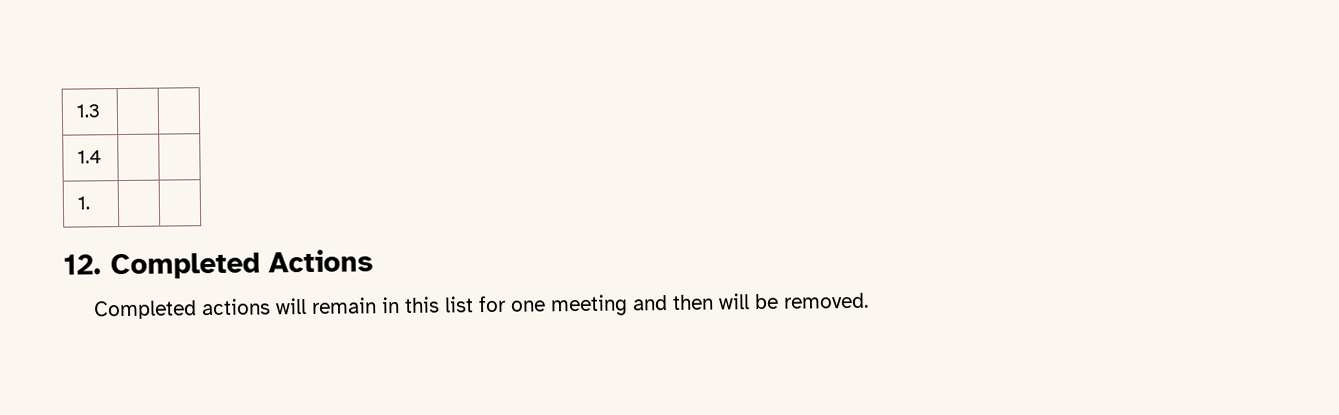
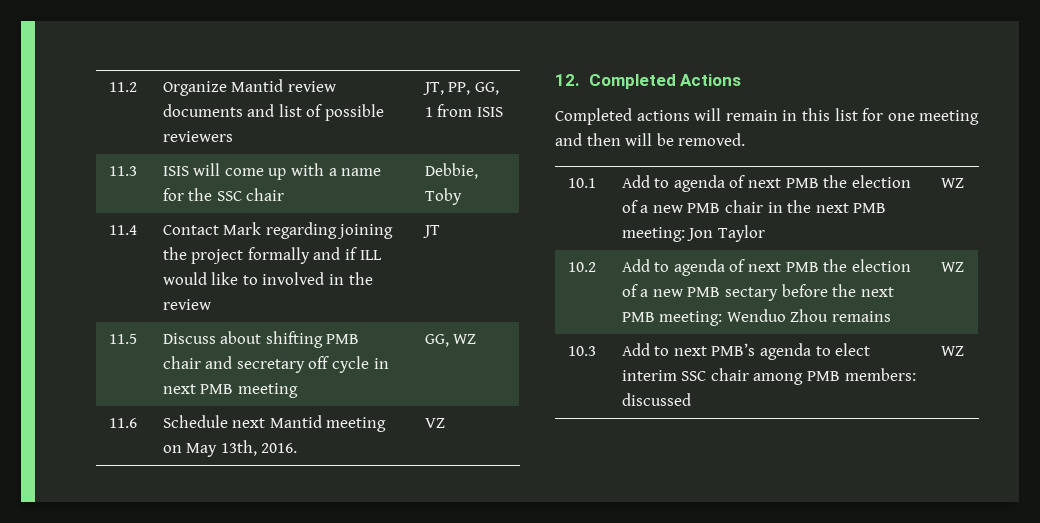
[76,104,101,118] [77,150,103,164] [77,196,91,210] 1.3 | | // 1.4 | | // 1. | | -> [108,82,137,92] [162,79,336,96] [162,104,384,121] [162,131,233,142] [422,82,499,95] [424,104,503,117] [108,166,137,176] [162,163,382,180] [162,188,285,201] [424,163,478,179] [424,188,462,205] [108,225,137,235] [162,222,394,239] [162,247,382,264] [162,272,373,285] [162,299,211,310] [422,225,440,238] [108,334,137,344] [162,331,360,348] [162,356,389,373] [162,383,298,398] [424,334,477,347] [108,418,137,428] [162,415,387,432] [162,440,298,457] [424,418,445,428] 11.2 | Organize Mantid review documents and list of possible reviewers | JT, PP, GG, 1 from ISIS // 11.3 | ISIS will come up with a name for the SSC chair | Debbie, Toby // 11.4 | Contact Mark regarding joining the project formally and if ILL would like to involved in the review | JT // 11.5 | Discuss about shifting PMB chair and secretary off cycle in next PMB meeting | GG, WZ // 11.6 | Schedule next Mantid meeting on May 13th, 2016. | VZ
(869, 300) none -> [567,178,596,188] [621,175,911,192] [621,200,887,213] [621,225,765,242] [940,178,964,188] [567,262,596,272] [621,259,911,276] [621,284,894,301] [621,309,891,326] [940,262,964,272] [567,346,596,356] [621,343,871,360] [621,368,916,385] [621,393,691,406] [940,346,964,356] // 10.1 | Add to agenda of next PMB the election of a new PMB chair in the next PMB meeting: Jon Taylor | WZ // 10.2 | Add to agenda of next PMB the election of a new PMB sectary before the next PMB meeting: Wenduo Zhou remains | WZ // 10.3 | Add to next PMB’s agenda to elect interim SSC chair among PMB members: discussed | WZ

